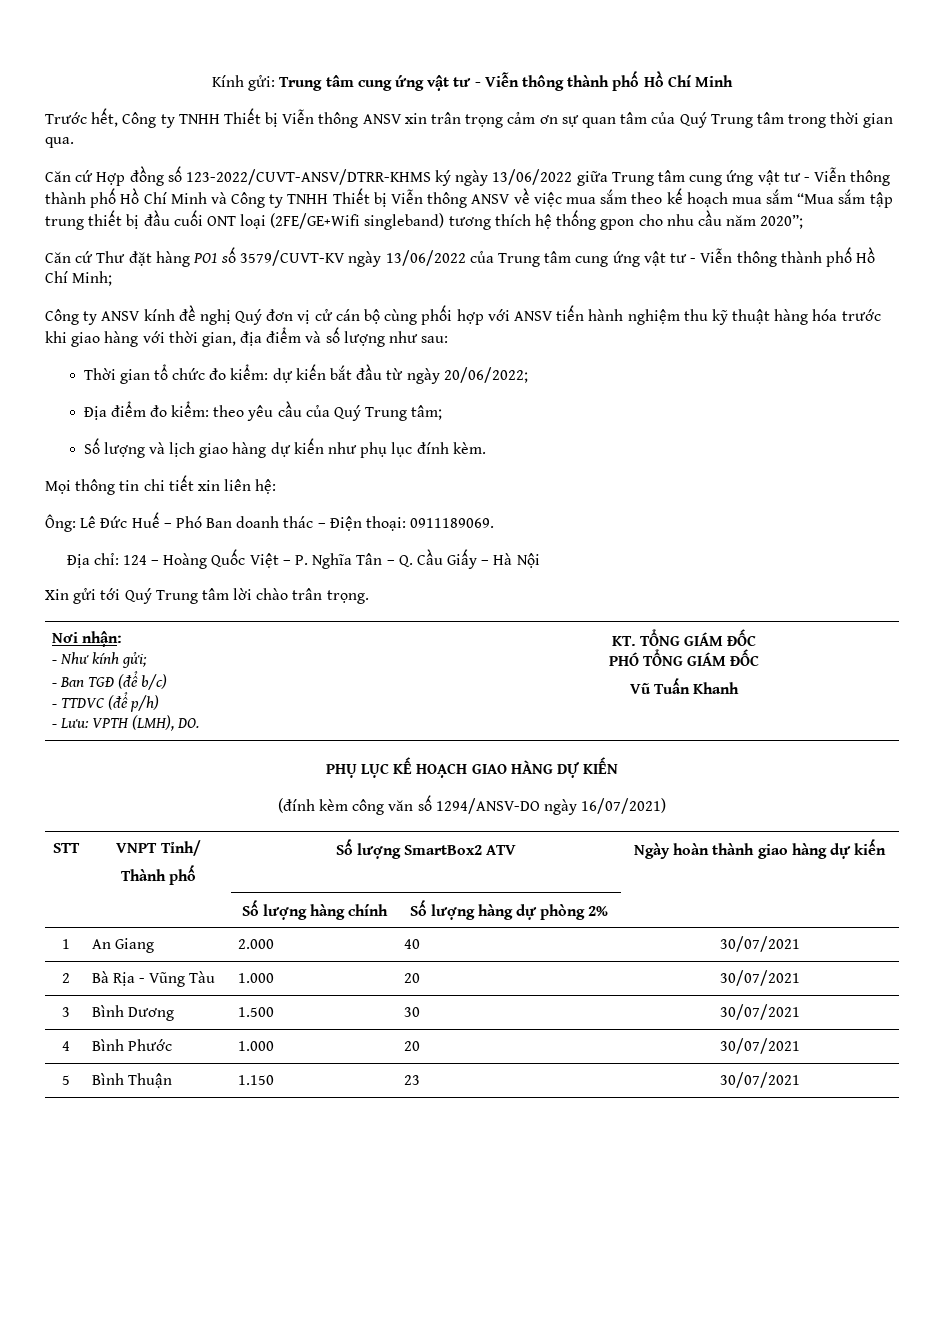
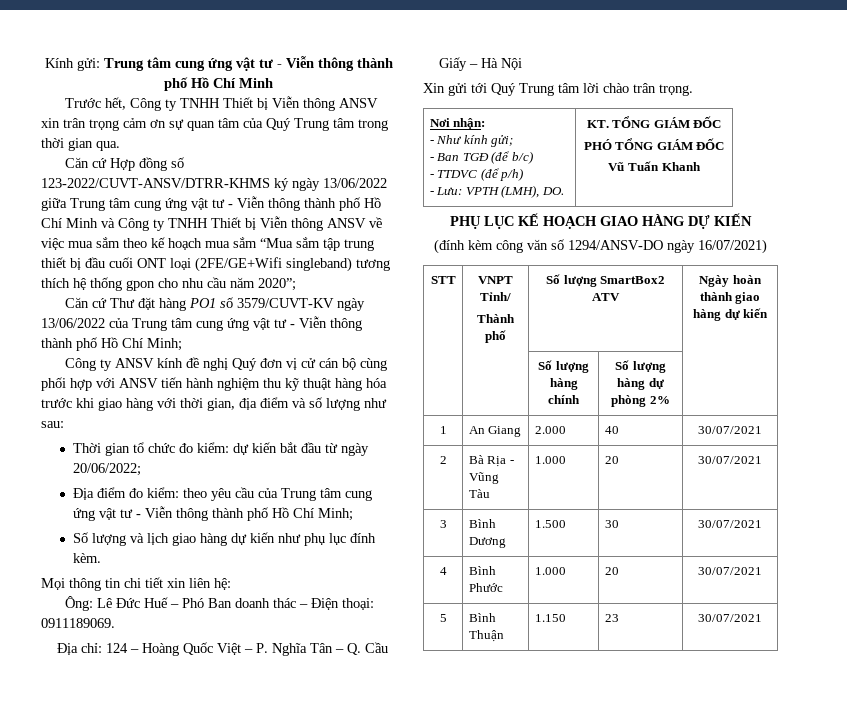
[334,405,443,421] Quý Trung tâm; -> [281,488,373,501] [73,506,354,521] Trung tâm cung ứng vật tư - Viễn thông thành phố Hồ Chí Minh;

